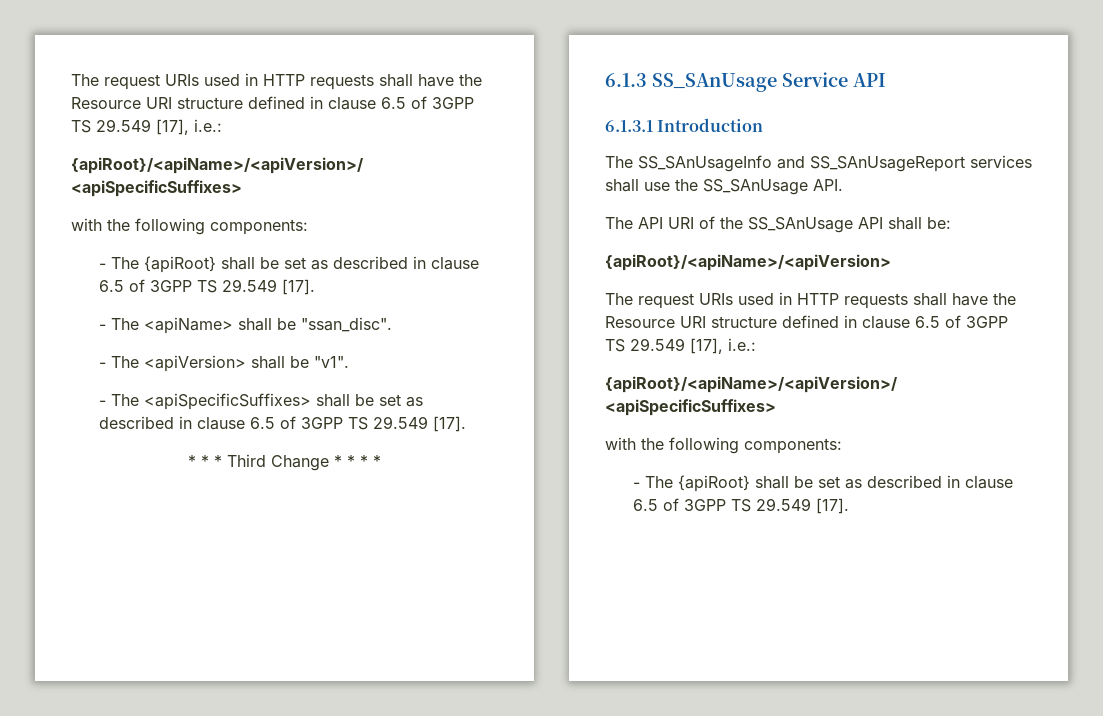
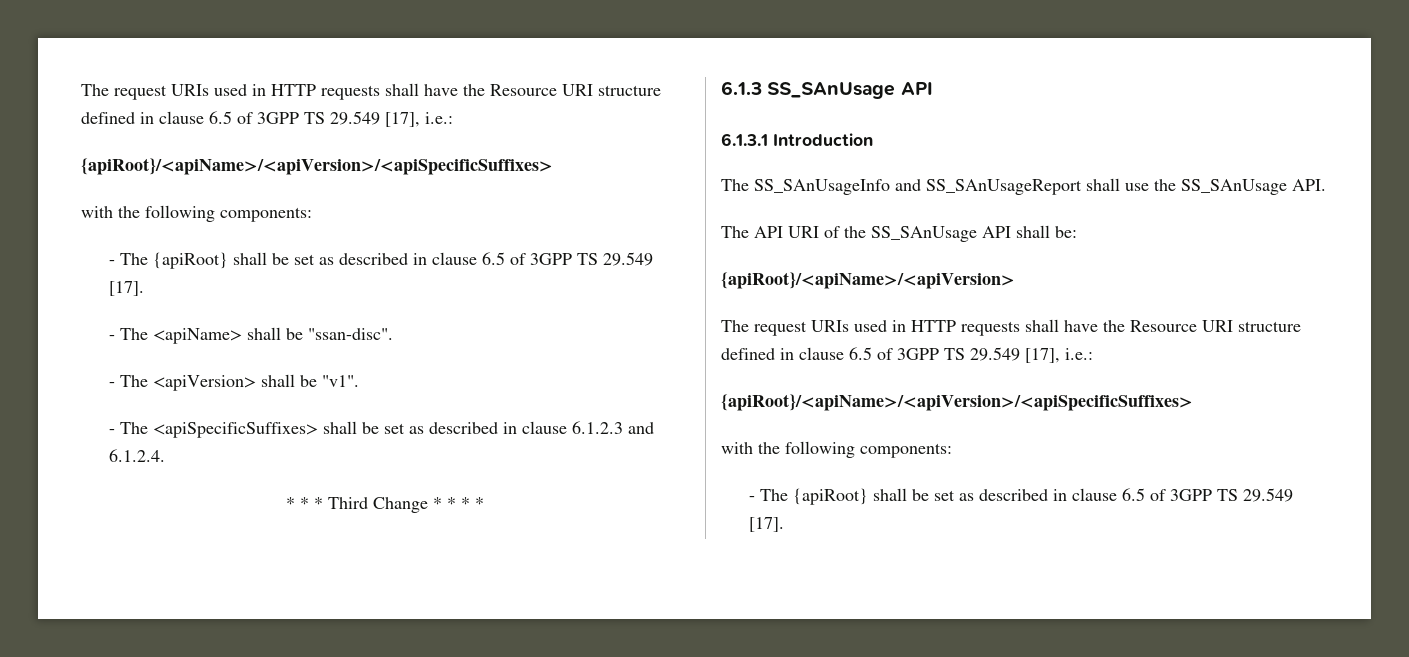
[301,317,393,332] "ssan_disc". -> [307,328,393,340] "ssan-disc".
[250,416,467,432] 6.5 of 3GPP TS 29.549 [17]. -> [571,421,654,434] [108,449,165,462] 6.1.2.3 and 6.1.2.4.
[782,72,848,87] Service -> (896, 90) none
[970,155,1032,168] services -> (1082, 187) none

